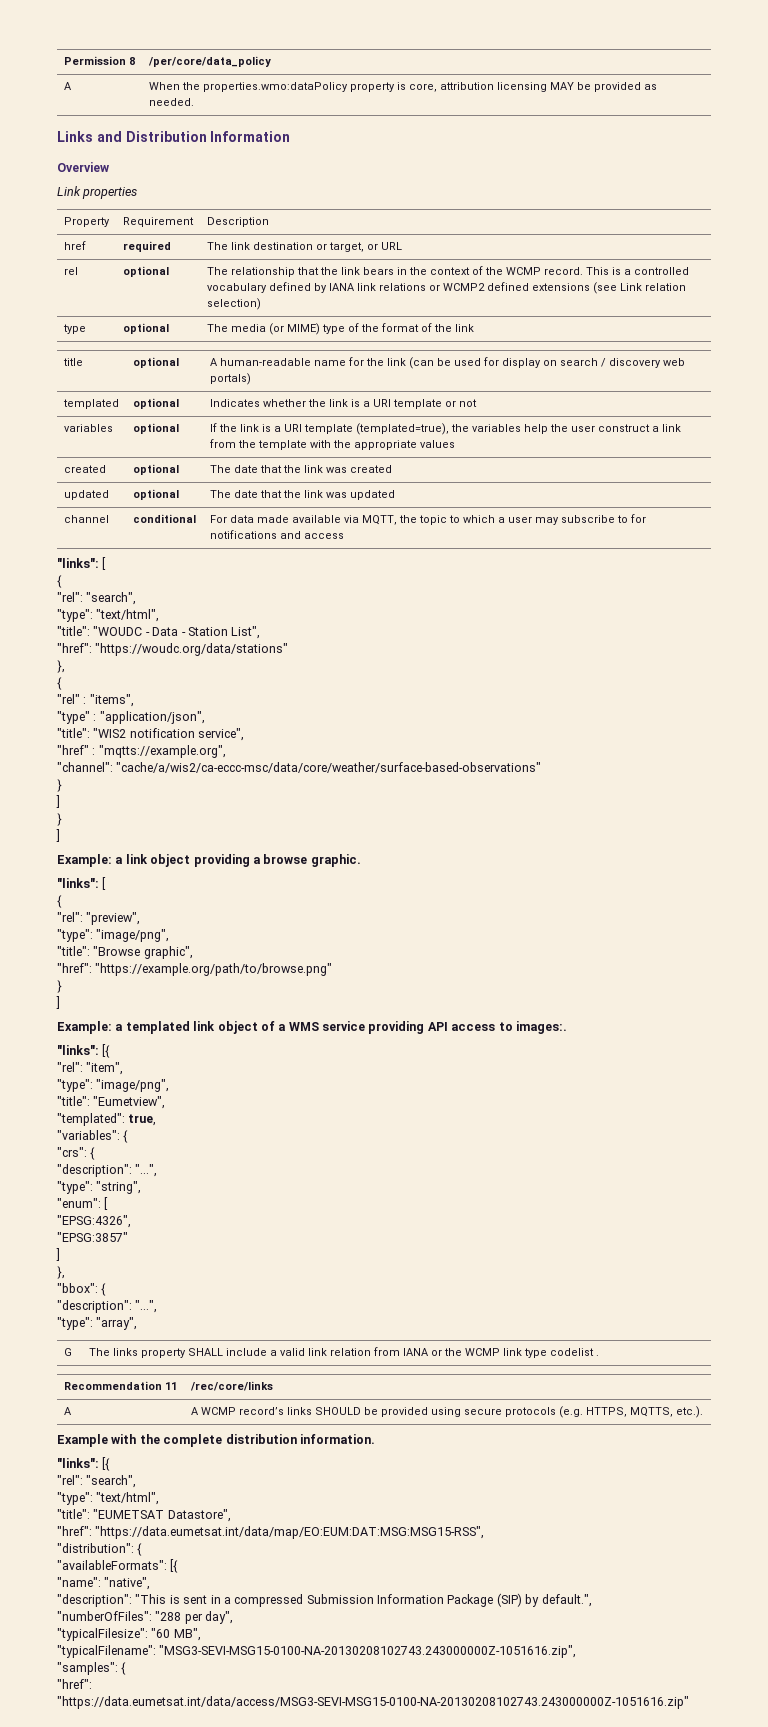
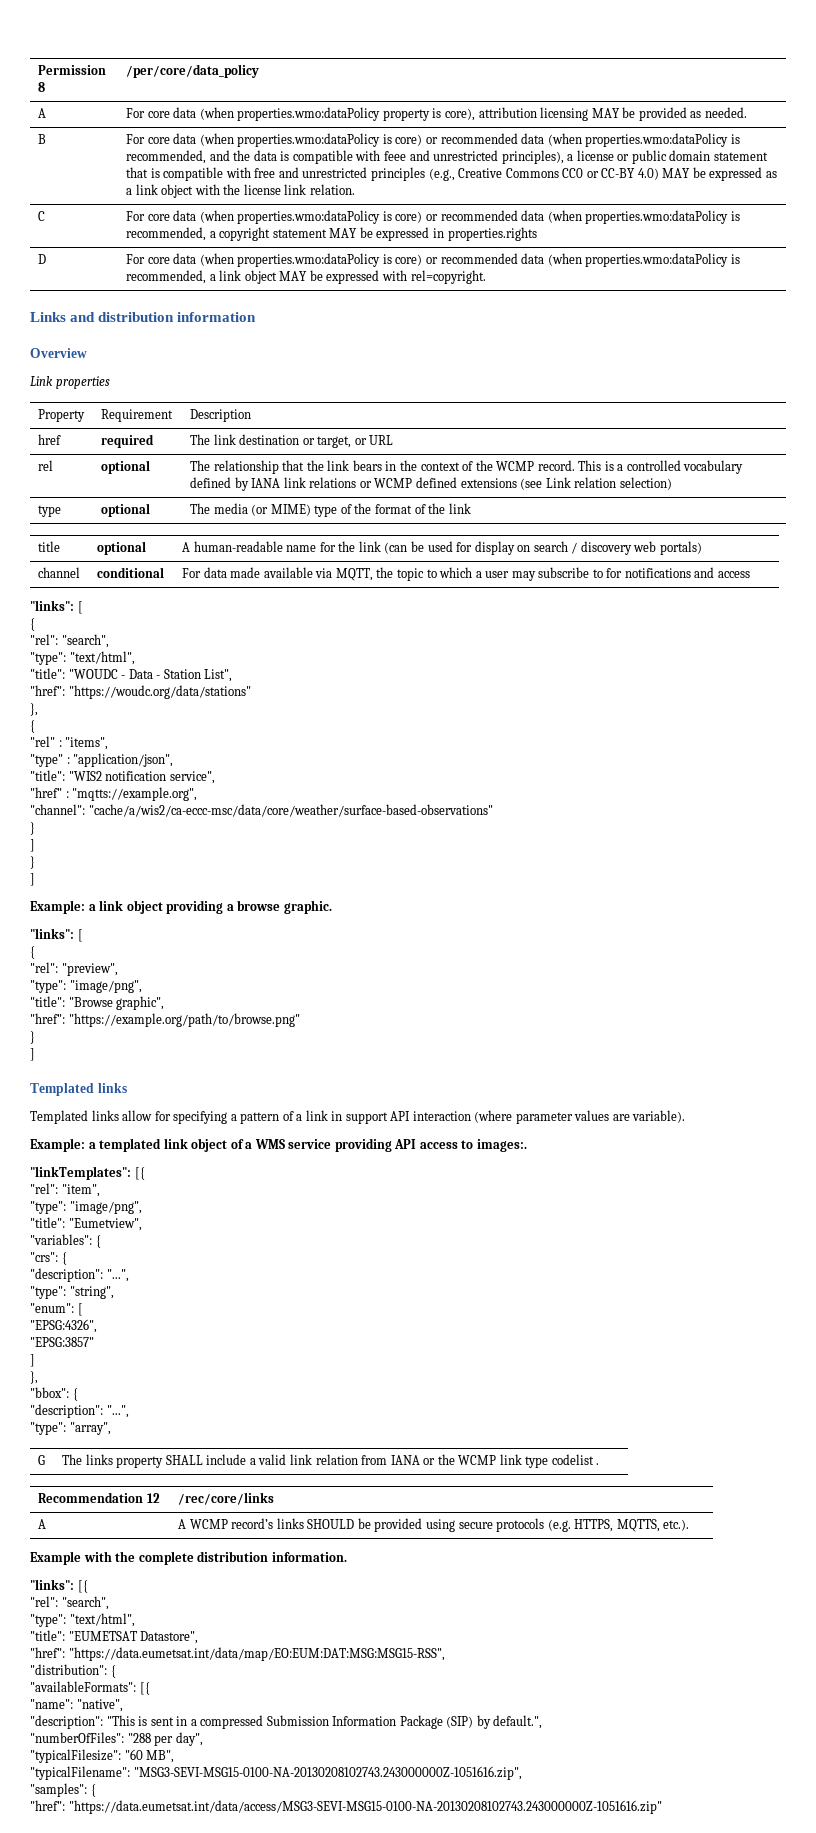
[148,82,200,90] When the -> [126,107,234,120] For core data (when
[408,83,437,92] core, -> [444,108,475,121] core),
(194, 102) none -> [38,134,47,144] [126,133,740,147] [126,150,768,164] [126,167,777,181] [126,184,355,198] [38,211,46,221] [126,210,740,224] [126,227,537,241] [38,254,47,264] [126,253,740,267] [126,270,486,284] // B | For core data (when properties.wmo:dataPolicy is core) or recommended data (when properties.wmo:dataPolicy is recommended, and the data is compatible with feee and unrestricted principles), a license or public domain statement that is compatible with free and unrestricted principles (e.g., Creative Commons CC0 or CC-BY 4.0) MAY be expressed as a link object with the license link relation. // C | For core data (when properties.wmo:dataPolicy is core) or recommended data (when properties.wmo:dataPolicy is recommended, a copyright statement MAY be expressed in properties.rights // D | For core data (when properties.wmo:dataPolicy is core) or recommended data (when properties.wmo:dataPolicy is recommended, a link object MAY be expressed with rel=copyright.
[125,131,291,142] Distribution Information -> [98,312,257,322] distribution information
[442,283,485,291] WCMP2 -> [374,478,413,488] WCMP
[62,399,119,409] [132,398,179,409] [209,399,477,409] [63,424,113,432] [132,423,179,434] [209,423,681,435] [209,439,455,450] [63,465,106,473] [132,464,179,475] [209,465,392,473] [63,490,109,500] [132,489,179,500] [209,490,395,500] // templated | optional | Indicates whether the link is a URI template or not // variables | optional | If the link is a URI template (templated=true), the variables help the user construct a link from the template with the appropriate values // created | optional | The date that the link was created // updated | optional | The date that the link was updated -> (702, 548) none
(60, 1002) none -> [30,1083,127,1096] [30,1110,686,1124] // Templated links // Templated links allow for specifying a pattern of a link in support API interaction (where parameter values are variable).
[57,1045,99,1055] "links": -> [30,1166,131,1180] "linkTemplates":
[57,1113,157,1126] // "templated": true, -> (142, 1224) none
[164,1382,177,1390] 11 -> [146,1493,160,1503] 12

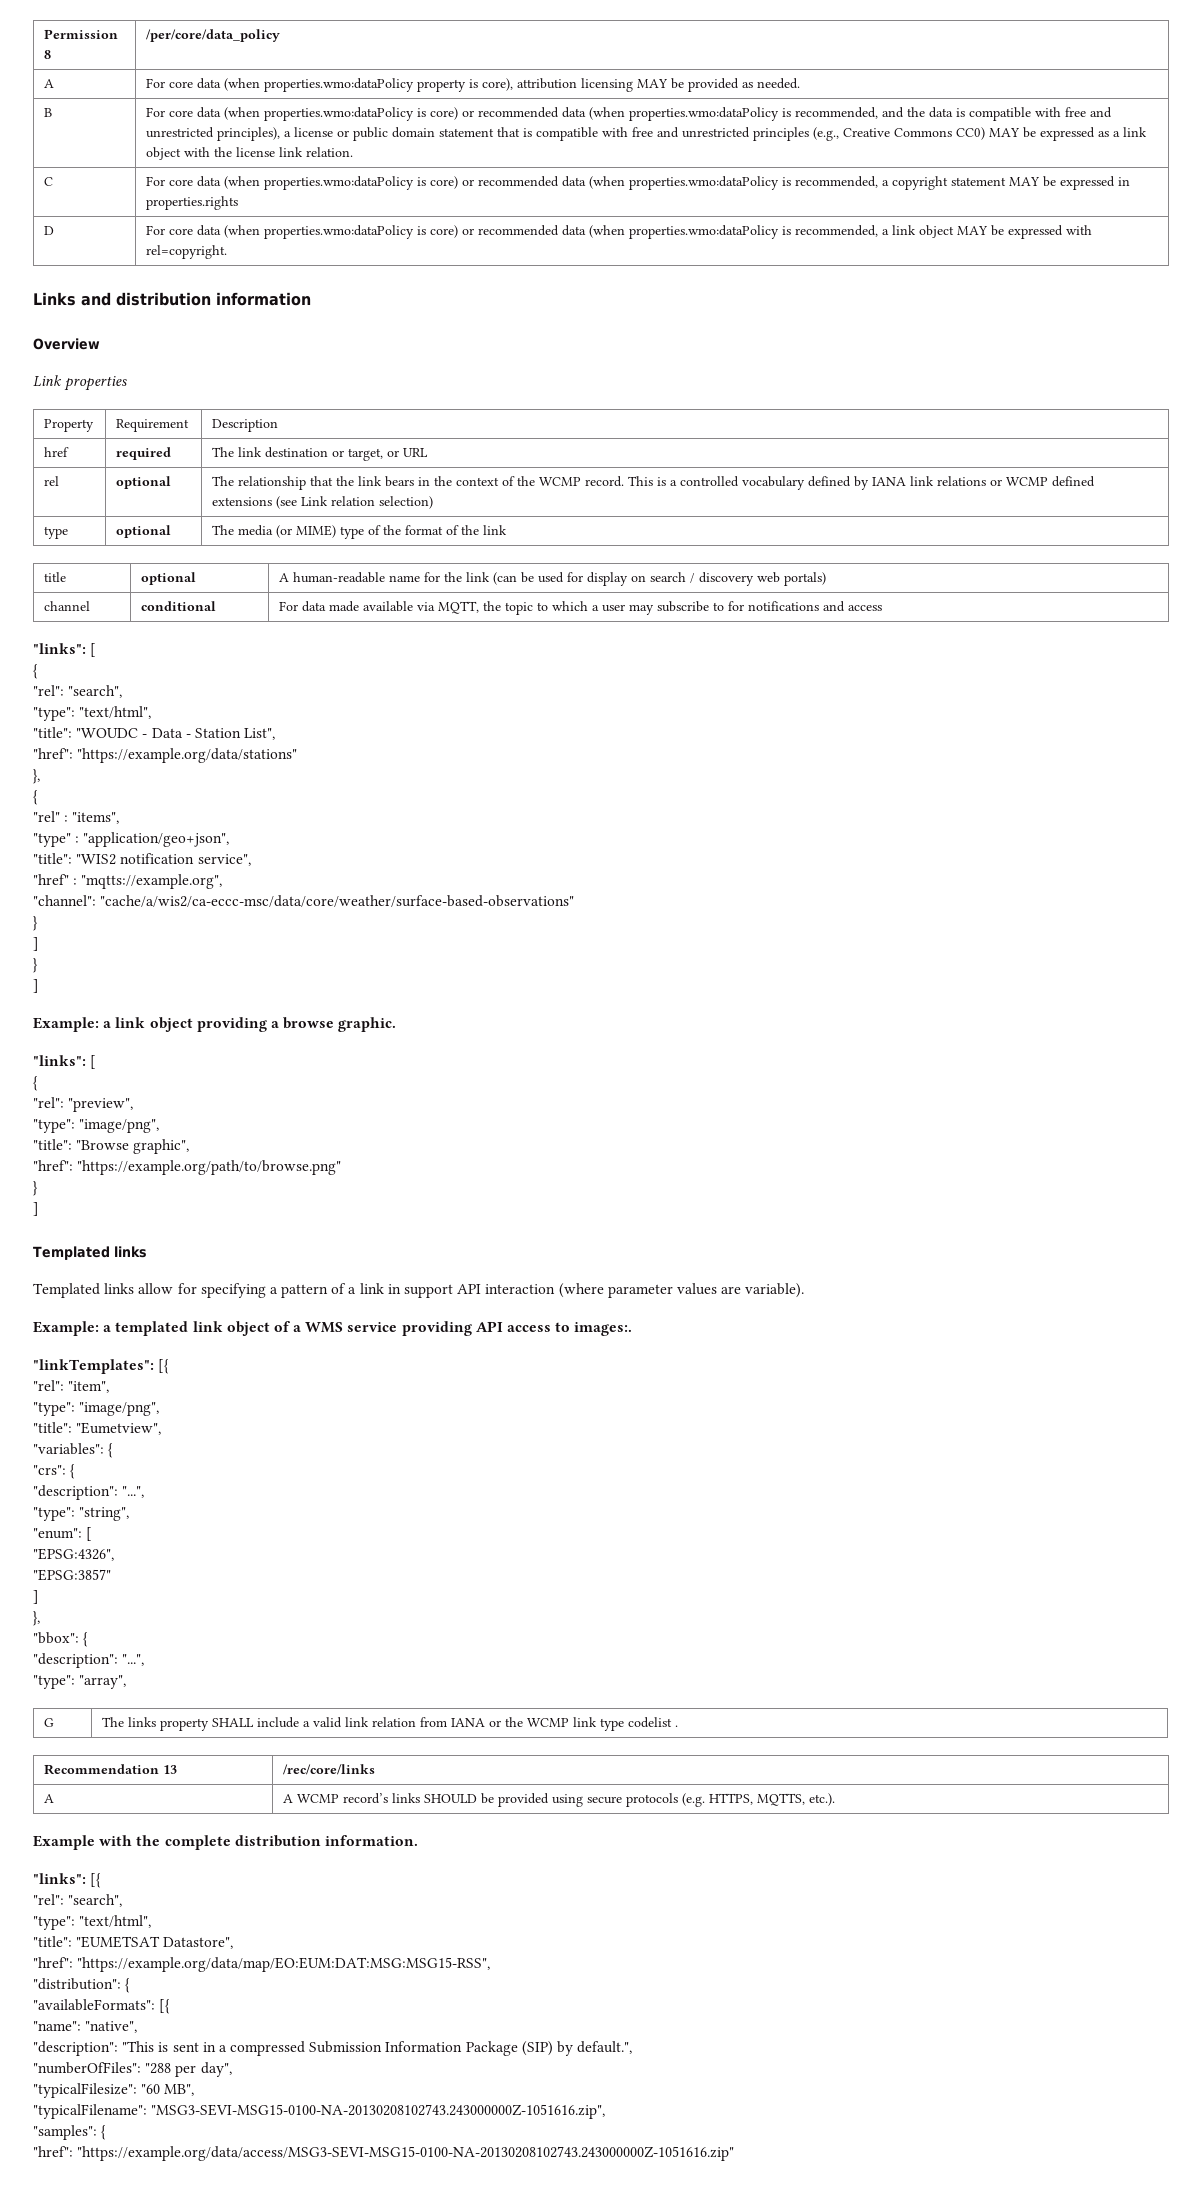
[383,151,406,161] feee -> [1065,107,1087,117] free
[562,168,659,180] CC0 or CC-BY 4.0) -> [956,127,986,140] CC0)
[68,685,251,699] "https://woudc.org/data/stations" -> [77,748,298,763] "https://example.org/data/stations"
[73,753,174,767] "application/json", -> [83,832,230,847] "application/geo+json",
[146,1493,160,1503] 12 -> [163,1765,178,1774] 13
[68,1647,445,1661] "https://data.eumetsat.int/data/map/EO:EUM:DAT:MSG:MSG15-RSS", -> [77,1957,491,1972] "https://example.org/data/map/EO:EUM:DAT:MSG:MSG15-RSS",
[68,1800,662,1814] "https://data.eumetsat.int/data/access/MSG3-SEVI-MSG15-0100-NA-20130208102743.243000000Z-1051616.zip" -> [77,2146,735,2161] "https://example.org/data/access/MSG3-SEVI-MSG15-0100-NA-20130208102743.243000000Z-1051616.zip"

